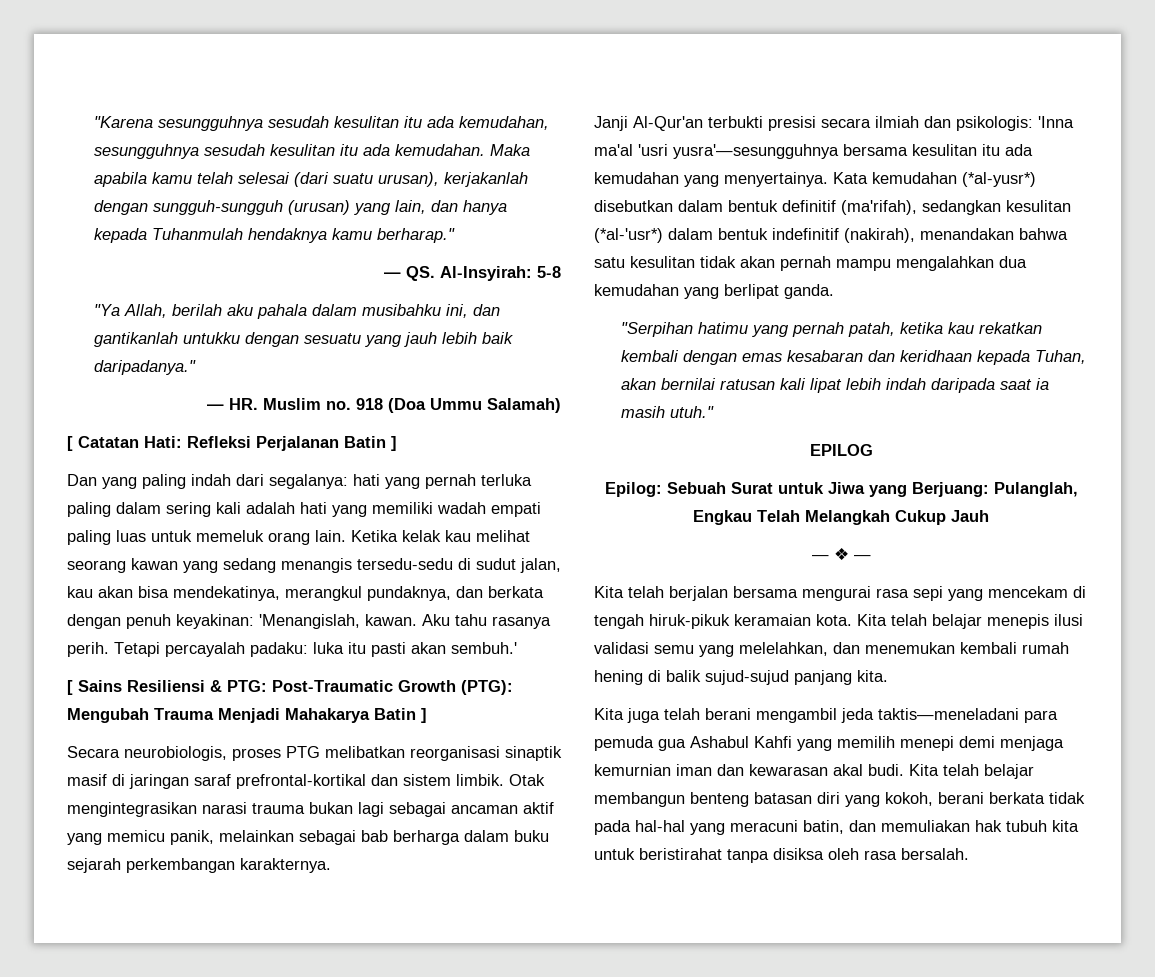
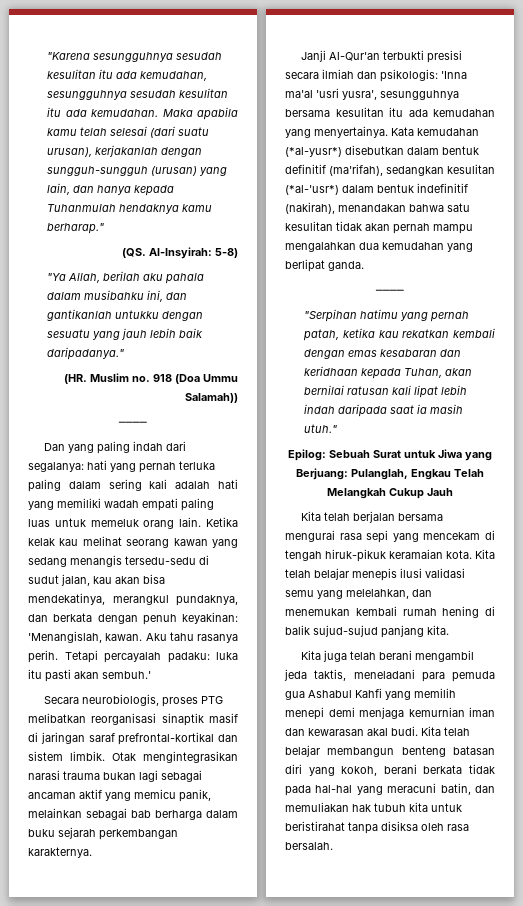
[384,266,561,281] — QS. Al-Insyirah: 5-8 -> [122,247,238,259] (QS. Al-Insyirah: 5-8)
[207,398,258,410] — HR. -> [64,374,87,384] (HR.
[487,398,561,413] [67,436,397,451] Salamah) // [ Catatan Hati: Refleksi Perjalanan Batin ] -> [185,393,238,403] [118,421,147,426] Salamah)) // ────
[67,680,513,695] [67,708,427,723] // [ Sains Resiliensi & PTG: Post-Traumatic Growth (PTG): Mengubah Trauma Menjadi Mahakarya Batin ] -> (151, 675) none
[673,144,839,159] yusra'—sesungguhnya -> [342,90,459,100] yusra', sesungguhnya
(834, 291) none -> [375,289,404,294] // ────
[809,444,873,456] // EPILOG -> (338, 428) none
[811,548,871,560] // — ❖ — -> (453, 492) none
[878,708,1019,720] taktis—meneladani -> [314,669,415,681] taktis, meneladani

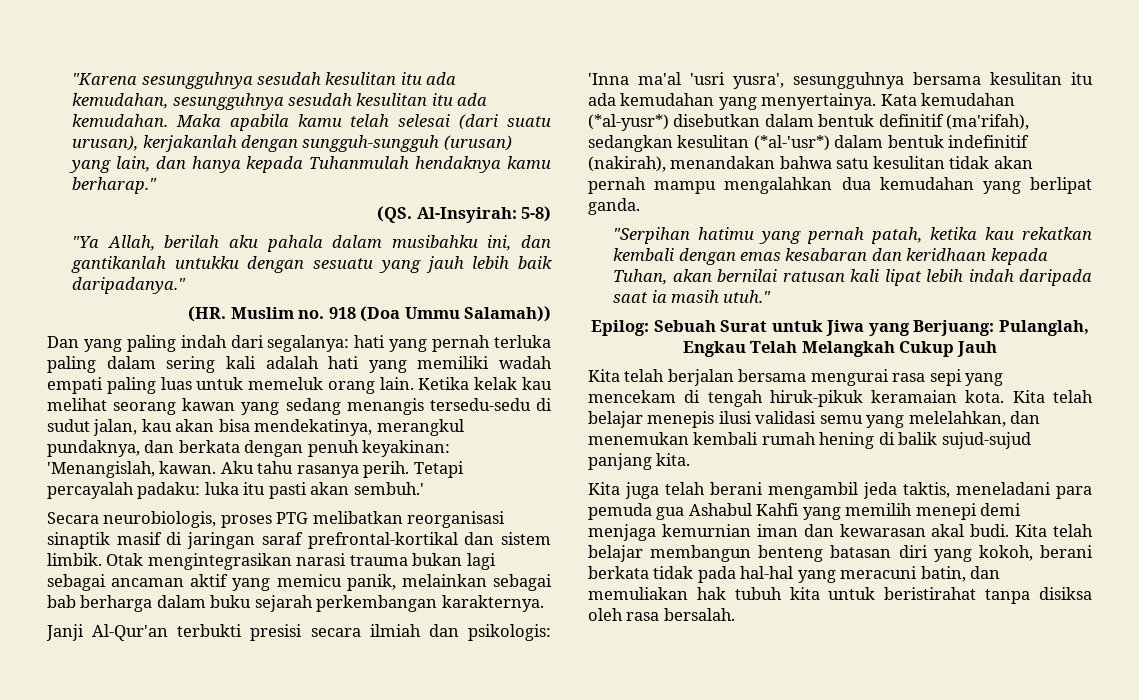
[118,421,147,426] // ──── -> (551, 314) none
[375,289,404,294] // ──── -> (640, 206) none

